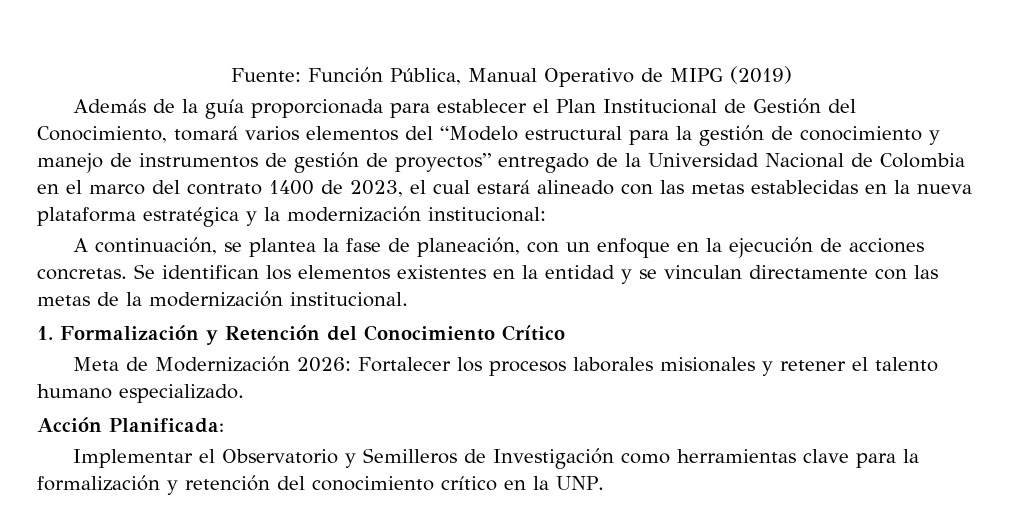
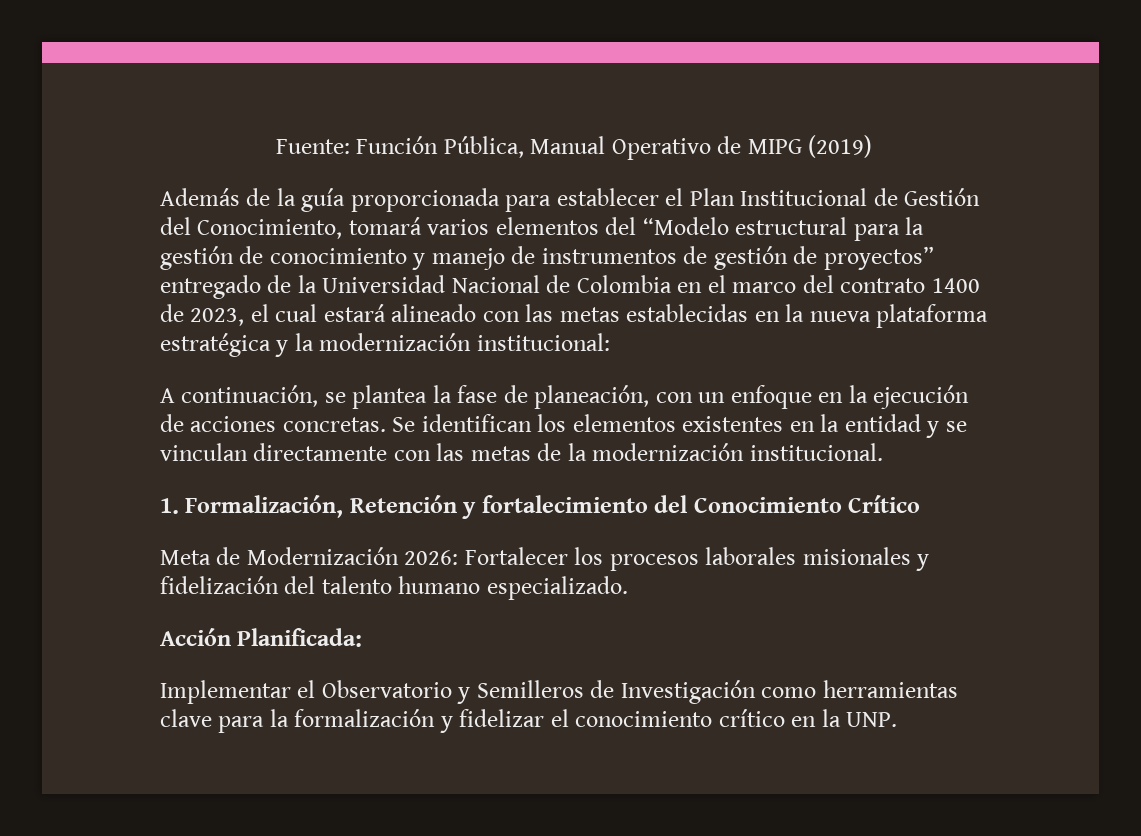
[60,325,320,345] Formalización y Retención -> [185,495,648,519] Formalización, Retención y fortalecimiento
[780,357,869,371] retener el -> [160,576,316,594] fidelización del
[185,475,305,491] retención del -> [459,709,569,727] fidelizar el

